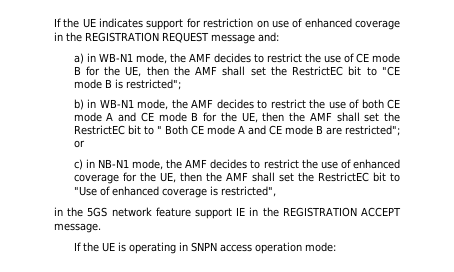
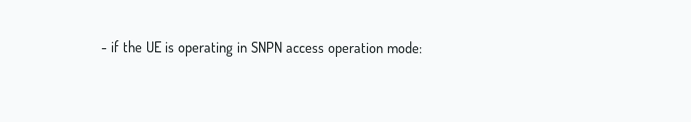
[54,18,401,30] [54,32,279,44] [73,53,400,64] [73,66,400,77] [73,79,181,90] [73,99,401,110] [73,112,400,123] [73,125,400,136] [73,140,85,148] [73,159,400,170] [73,172,400,184] [73,186,276,198] [54,207,401,219] [54,223,101,233] [73,242,81,251] If the UE indicates support for restriction on use of enhanced coverage in the REGISTRATION REQUEST message and: // a) in WB-N1 mode, the AMF decides to restrict the use of CE mode B for the UE, then the AMF shall set the RestrictEC bit to "CE mode B is restricted"; // b) in WB-N1 mode, the AMF decides to restrict the use of both CE mode A and CE mode B for the UE, then the AMF shall set the RestrictEC bit to " Both CE mode A and CE mode B are restricted"; or // c) in NB-N1 mode, the AMF decides to restrict the use of enhanced coverage for the UE, then the AMF shall set the RestrictEC bit to "Use of enhanced coverage is restricted", // in the 5GS network feature support IE in the REGISTRATION ACCEPT message. // If -> [101,40,121,53] - if

